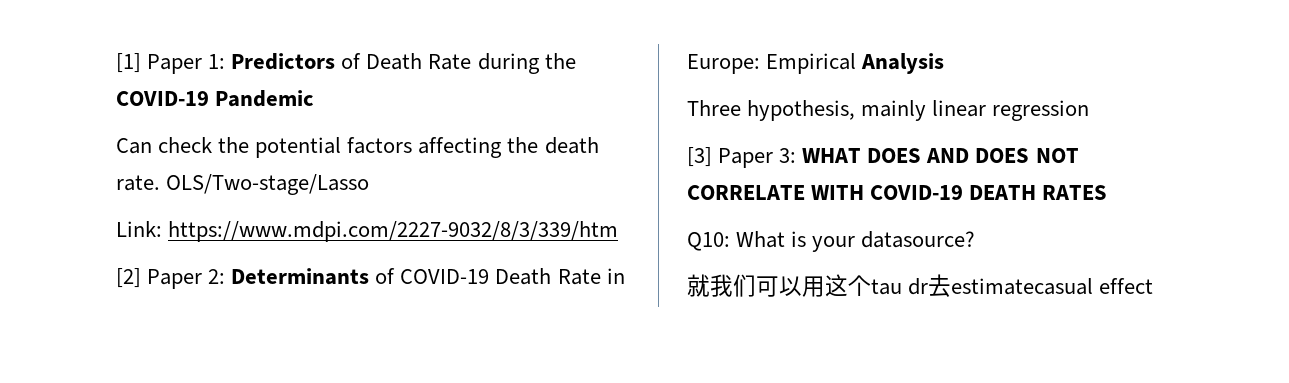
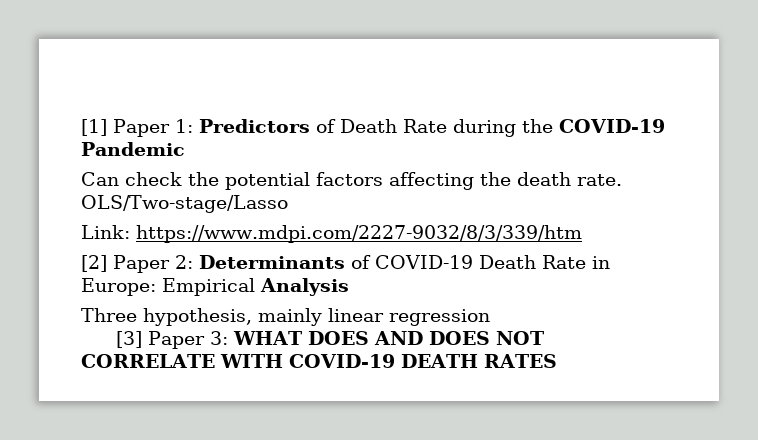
[687,231,976,252] [687,274,1154,297] // Q10: What is your datasource? // 就我们可以用这个tau dr去estimatecasual effect -> (557, 361) none

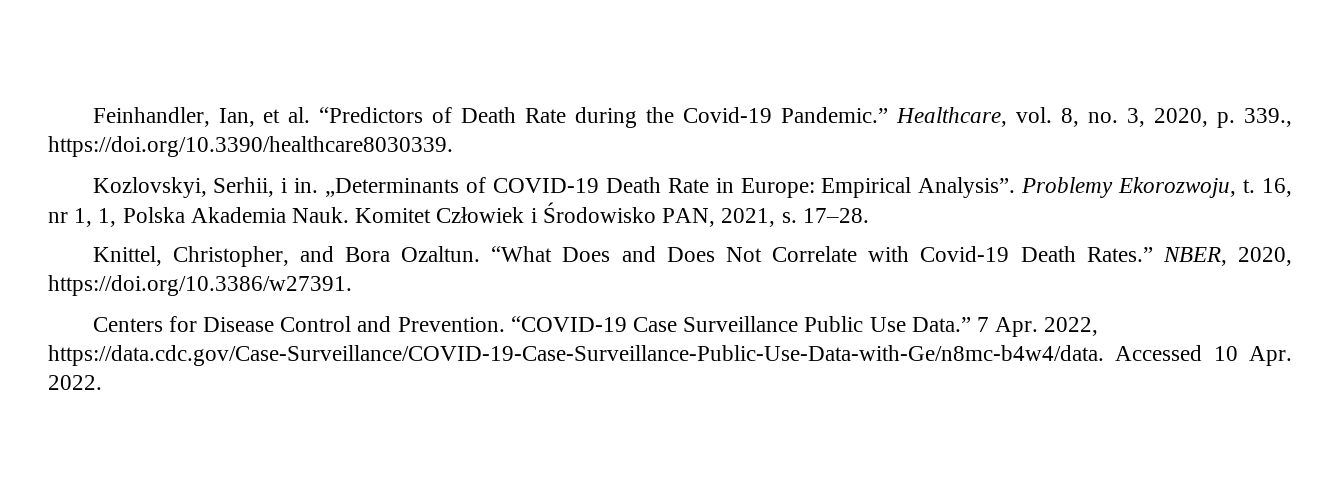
[81,119,310,137] [1] Paper 1: Predictors -> [92,107,424,127] Feinhandler, Ian, et al. “Predictors
[558,119,665,133] [81,142,185,156] [81,172,622,190] [81,195,288,213] [81,225,582,243] [81,255,345,273] COVID-19 Pandemic // Can check the potential factors affecting the death rate. OLS/Two-stage/Lasso // Link: https://www.mdpi.com/2227-9032/8/3/339/htm // [2] Paper 2: Determinants -> [683,107,1292,128] [48,136,453,157] [92,177,460,198] Covid-19 Pandemic.” Healthcare, vol. 8, no. 3, 2020, p. 339., https://doi.org/10.3390/healthcare8030339. // Kozlovskyi, Serhii, i in. „Determinants
[260,278,349,296] [81,308,490,326] [116,331,545,349] [81,354,557,368] Analysis // Three hypothesis, mainly linear regression // [3] Paper 3: WHAT DOES AND DOES NOT CORRELATE WITH COVID-19 DEATH RATES -> [918,177,1293,198] [48,202,869,227] [92,246,1293,267] [48,275,352,296] [92,316,1099,337] [48,345,1292,366] [48,375,102,390] Analysis”. Problemy Ekorozwoju, t. 16, nr 1, 1, Polska Akademia Nauk. Komitet Człowiek i Środowisko PAN, 2021, s. 17–28. // Knittel, Christopher, and Bora Ozaltun. “What Does and Does Not Correlate with Covid-19 Death Rates.” NBER, 2020, https://doi.org/10.3386/w27391. // Centers for Disease Control and Prevention. “COVID-19 Case Surveillance Public Use Data.” 7 Apr. 2022, https://data.cdc.gov/Case-Surveillance/COVID-19-Case-Surveillance-Public-Use-Data-with-Ge/n8mc-b4w4/data. Accessed 10 Apr. 2022.

